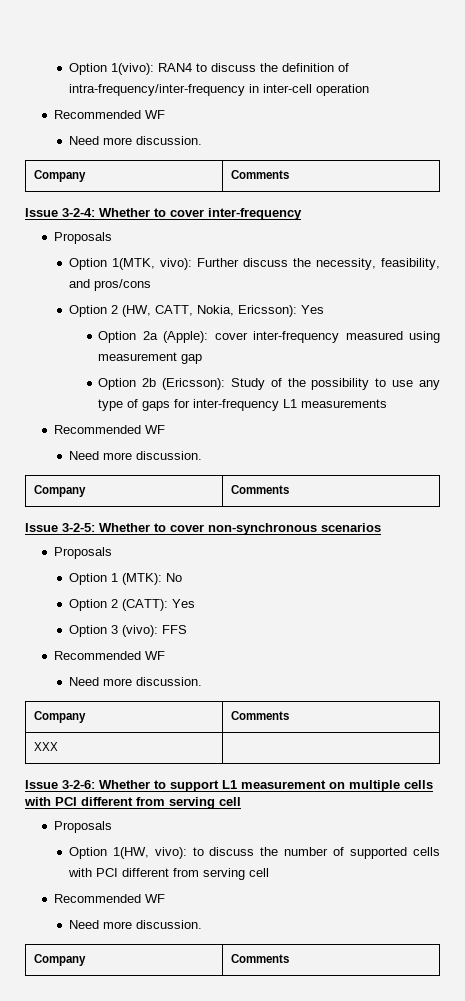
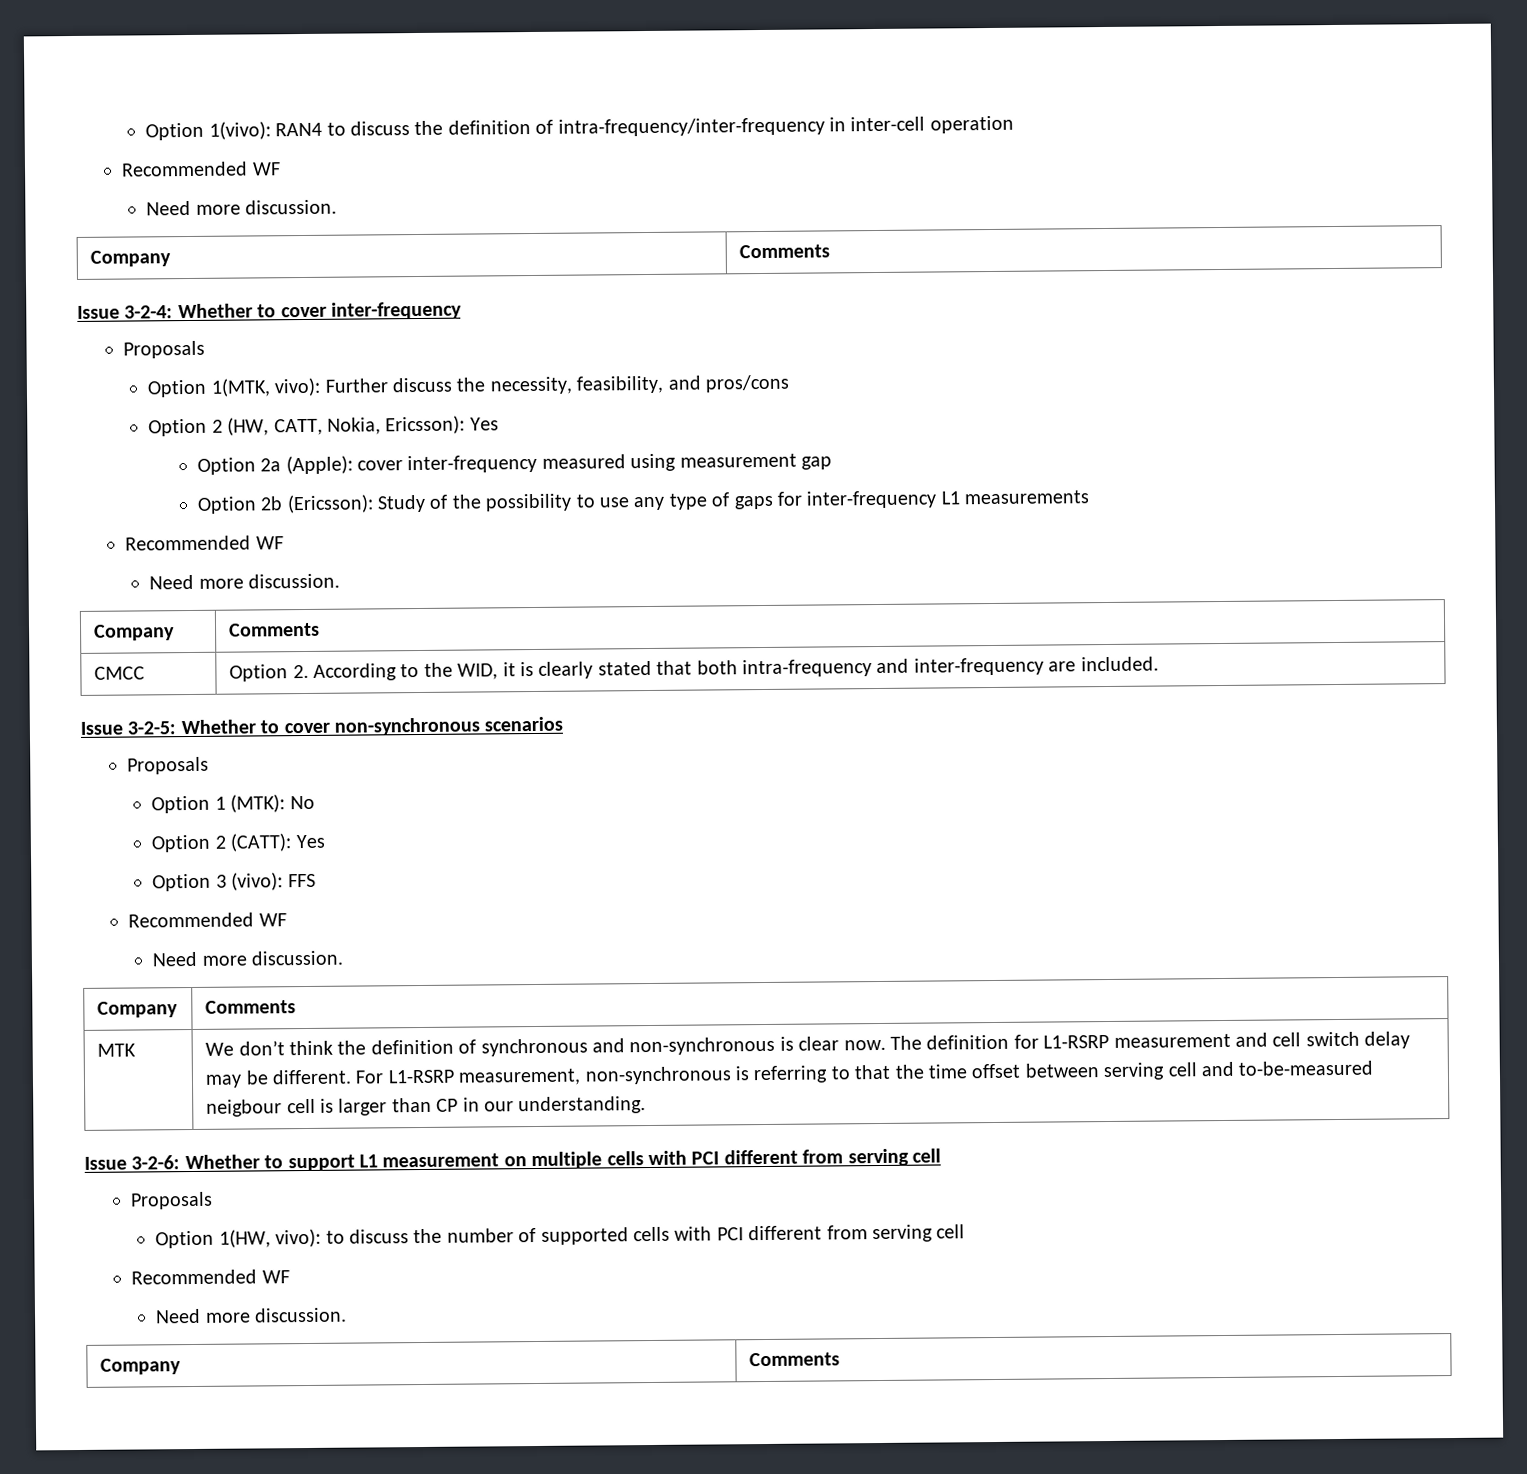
(290, 489) none -> [94,666,146,680] [229,656,1159,682] // CMCC | Option 2. According to the WID, it is clearly stated that both intra-frequency and inter-frequency are included.
[34,742,59,751] XXX | -> [97,1043,137,1057] [205,1031,1411,1057] [205,1060,1374,1088] [206,1096,647,1117] MTK | We don’t think the definition of synchronous and non-synchronous is clear now. The definition for L1-RSRP measurement and cell switch delay may be different. For L1-RSRP measurement, non-synchronous is referring to that the time offset between serving cell and to-be-measured neigbour cell is larger than CP in our understanding.

